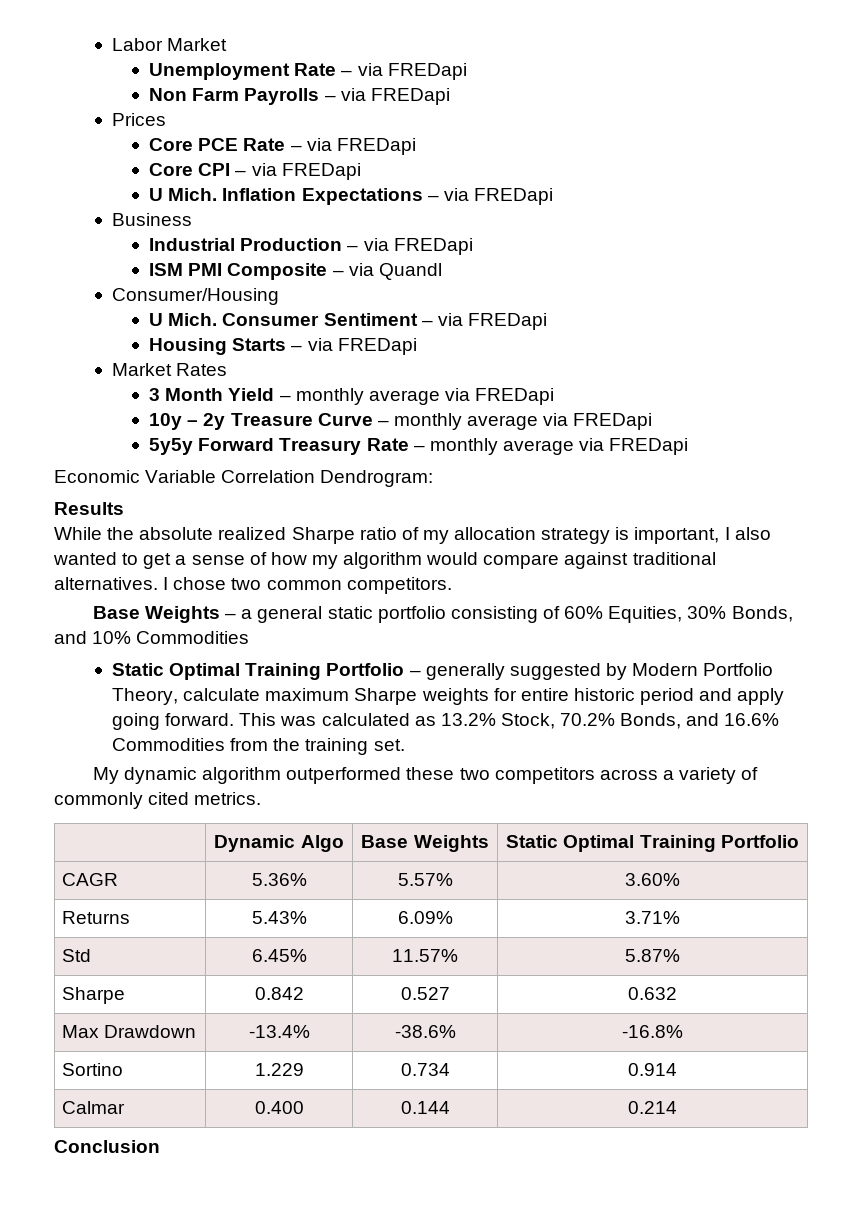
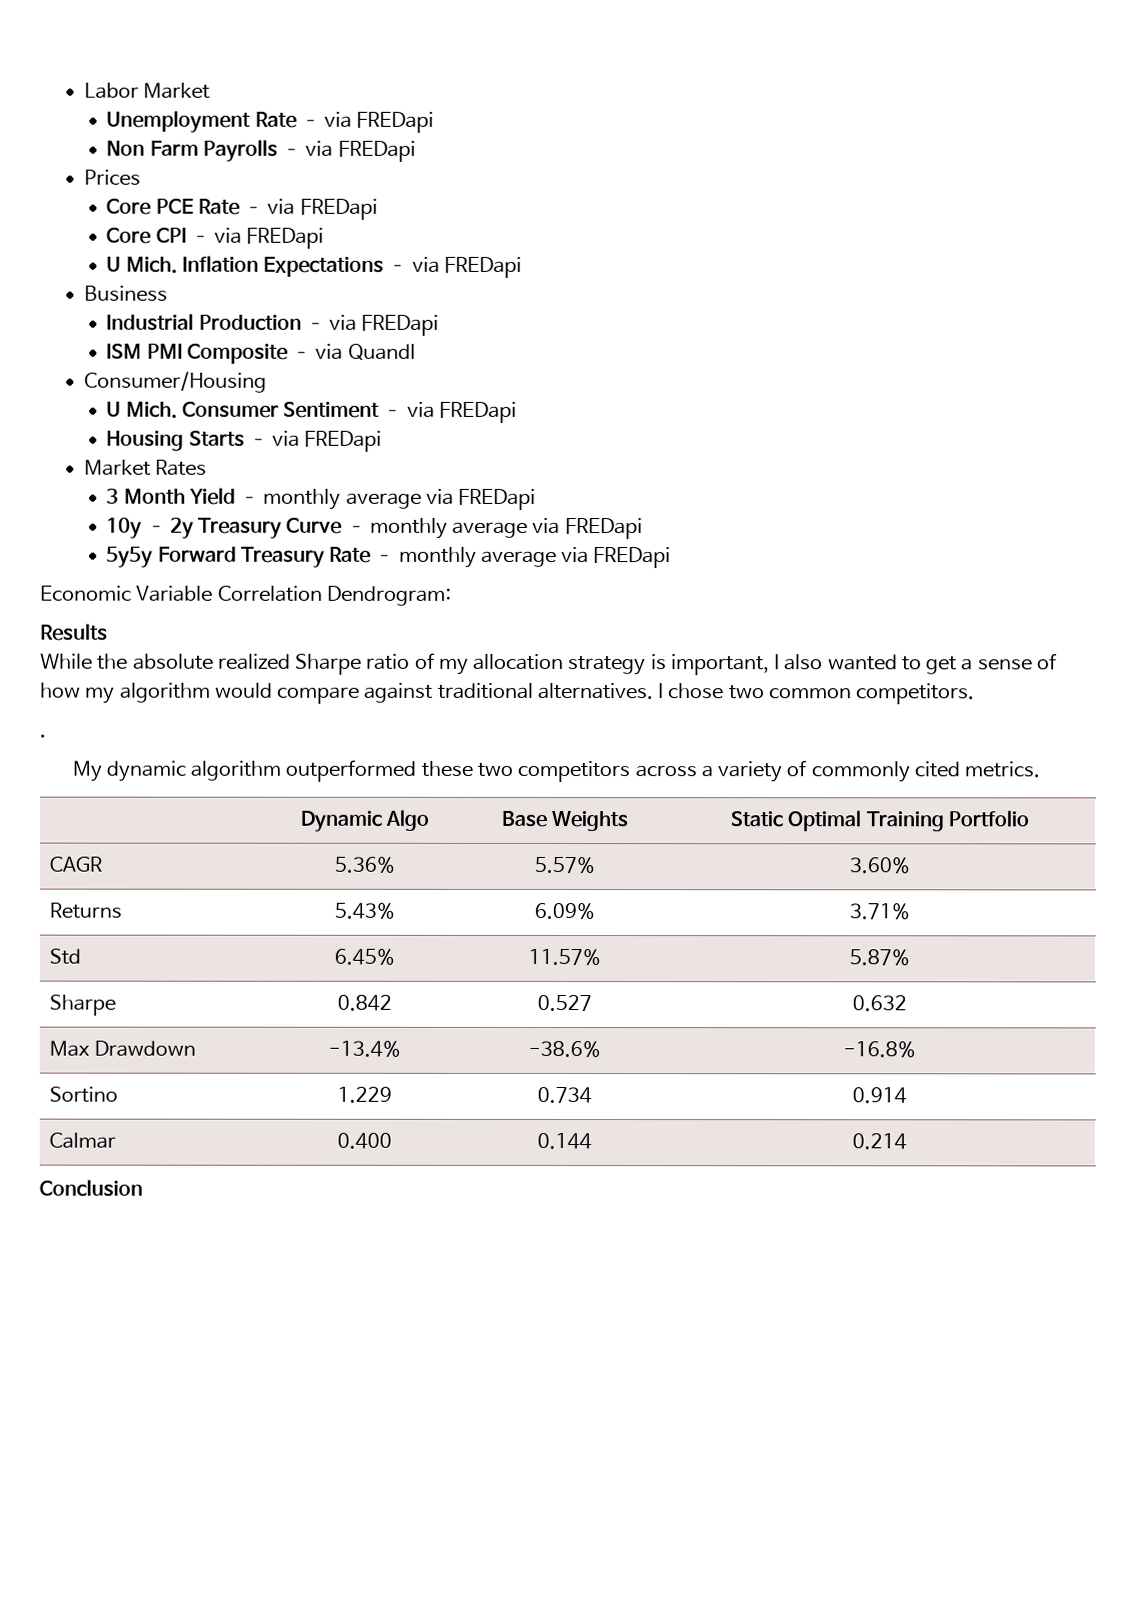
[230,413,313,426] Treasure -> [198,517,283,539] Treasury
[92,606,793,623] [54,631,250,644] [112,663,774,680] [112,688,785,705] [112,713,780,730] [112,738,405,755] Base Weights – a general static portfolio consisting of 60% Equities, 30% Bonds, and 10% Commodities // Static Optimal Training Portfolio – generally suggested by Modern Portfolio Theory, calculate maximum Sharpe weights for entire historic period and apply going forward. This was calculated as 13.2% Stock, 70.2% Bonds, and 16.6% Commodities from the training set. -> [40,734,47,738] .

